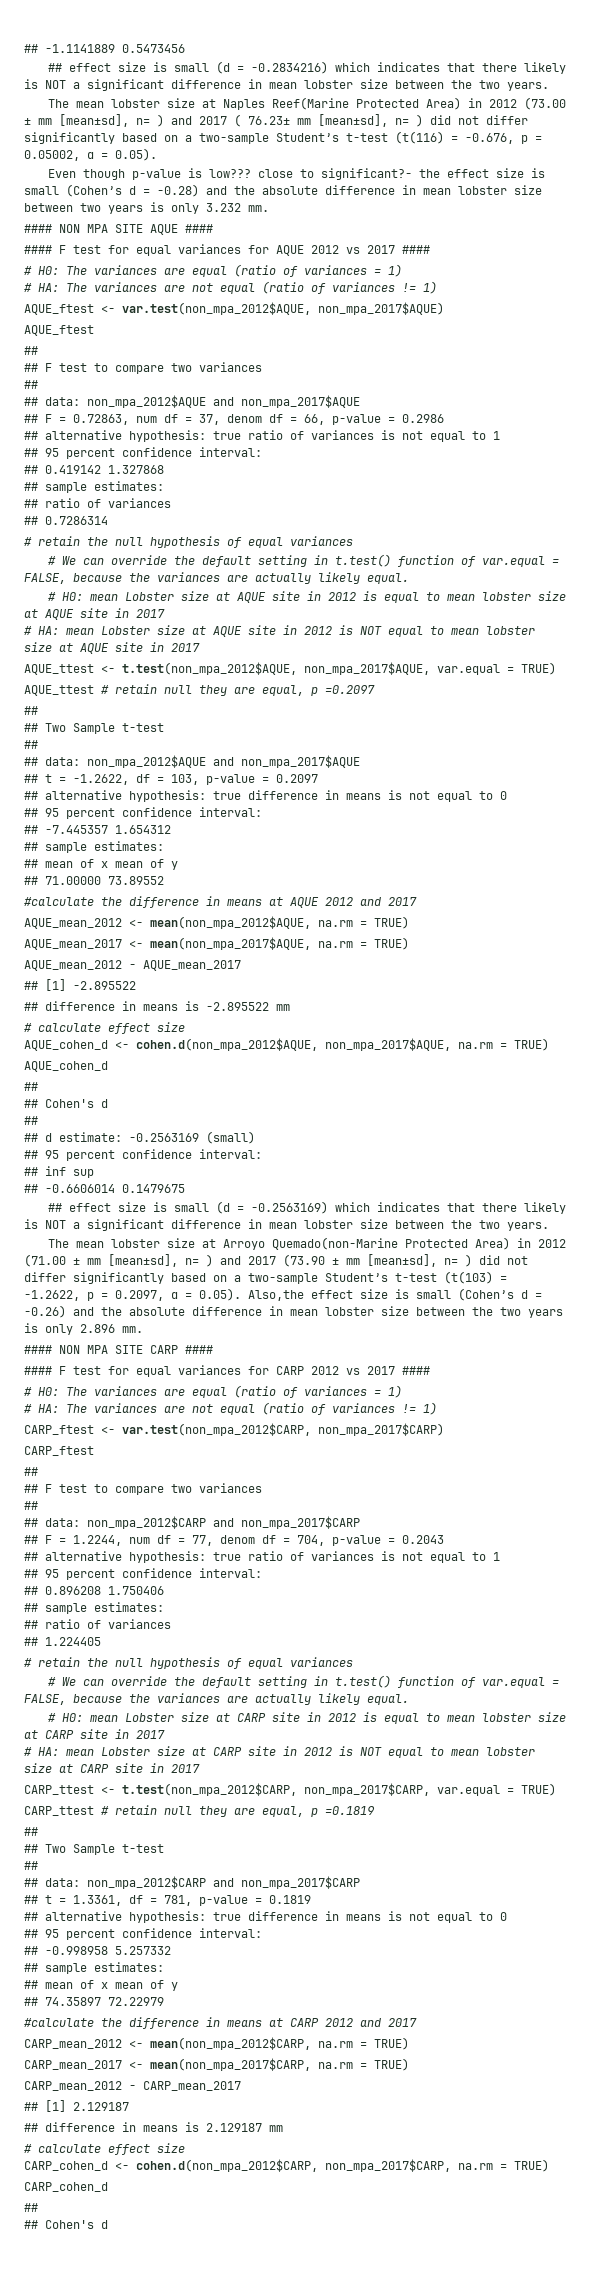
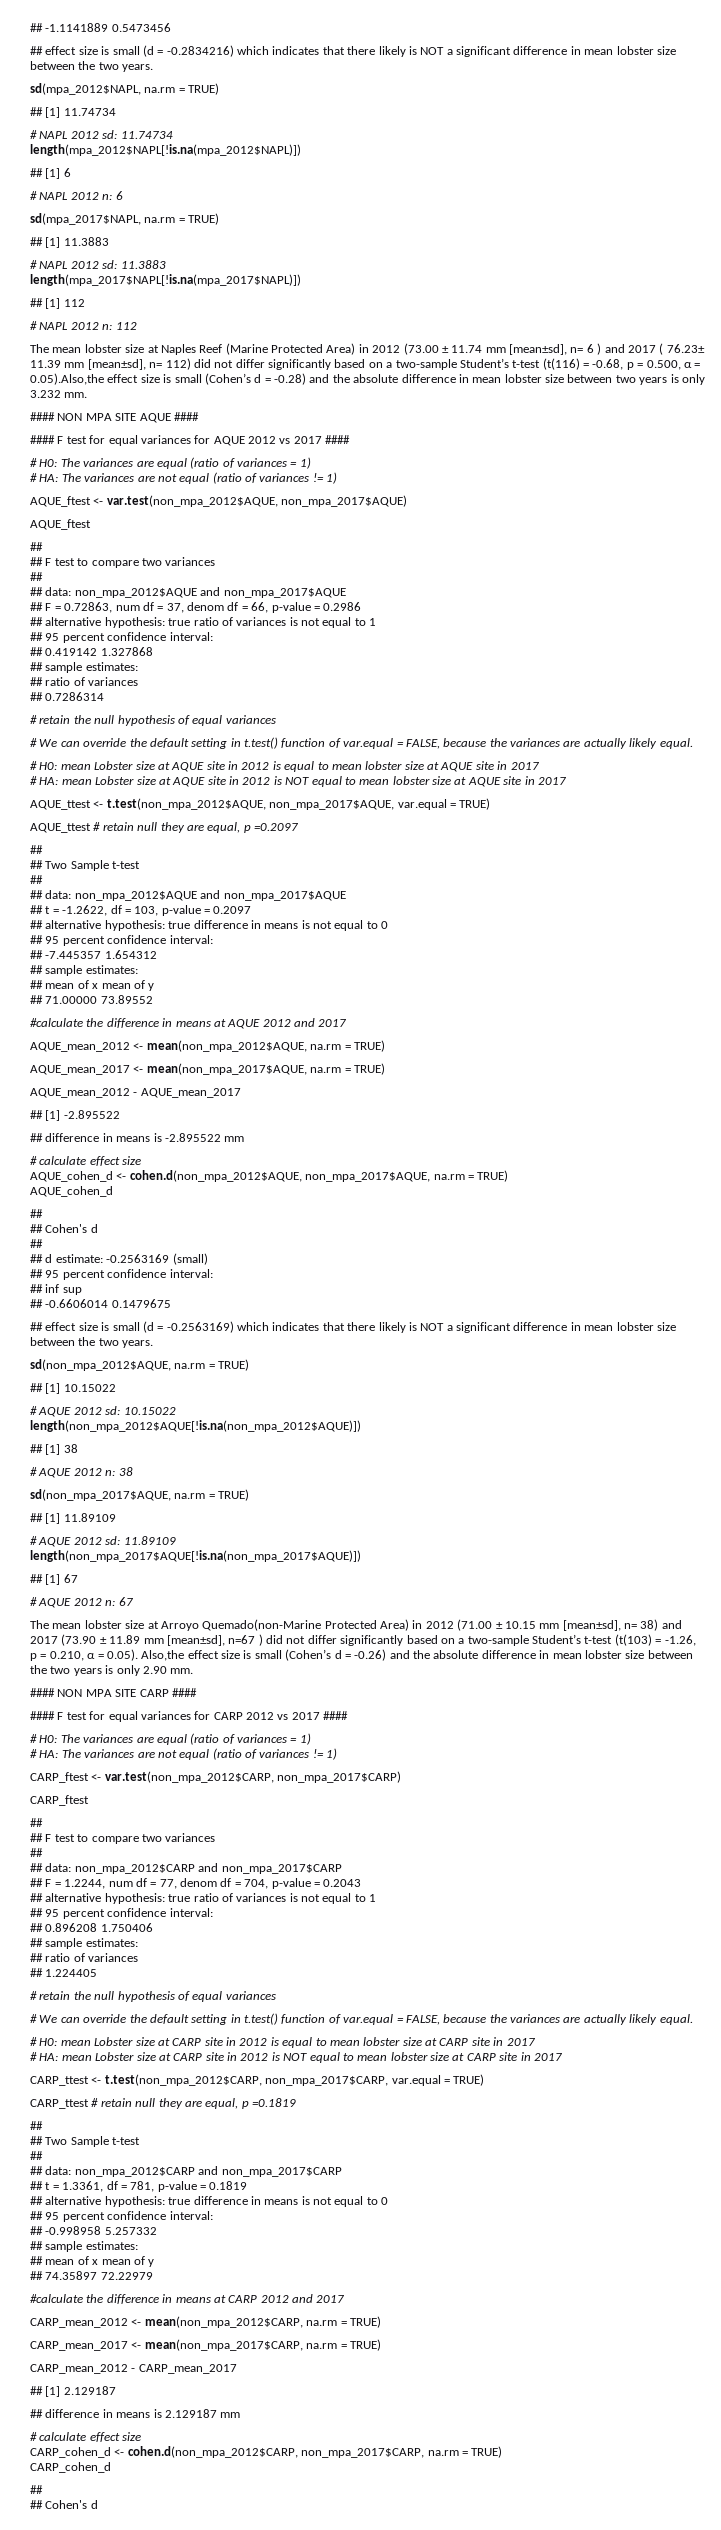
(549, 86) none -> [30,83,220,95] [30,107,116,118] [30,130,173,139] [30,144,301,156] [30,168,71,179] [30,191,123,200] [30,213,220,225] [30,237,109,248] [30,260,166,269] [30,274,301,286] [30,298,85,309] [30,321,137,330] // sd(mpa_2012$NAPL, na.rm = TRUE) // ## [1] 11.74734 // # NAPL 2012 sd: 11.74734 // length(mpa_2012$NAPL[!is.na(mpa_2012$NAPL)]) // ## [1] 6 // # NAPL 2012 n: 6 // sd(mpa_2017$NAPL, na.rm = TRUE) // ## [1] 11.3883 // # NAPL 2012 sd: 11.3883 // length(mpa_2017$NAPL[!is.na(mpa_2017$NAPL)]) // ## [1] 112 // # NAPL 2012 n: 112
[271,97,349,110] Reef(Marine -> [199,343,268,355] Reef (Marine
[38,114,150,127] mm [mean±sd], n= -> [451,344,594,355] 11.74 mm [mean±sd], n= 6
[297,114,423,127] mm [mean±sd], n= ) -> [30,358,191,370] 11.39 mm [mean±sd], n= 112)
[465,133,542,144] [24,148,157,161] [47,168,440,180] -0.676, p = 0.05002, α = 0.05). // Even though p-value is low??? close to significant?- the -> [592,359,701,370] [30,373,104,385] -0.68, p = 0.500, α = 0.05).Also,the
(549, 1226) none -> [30,1359,250,1371] [30,1383,116,1394] [30,1406,176,1417] [30,1420,361,1432] [30,1444,78,1455] [30,1467,133,1478] [30,1489,250,1501] [30,1513,116,1524] [30,1536,176,1547] [30,1550,361,1562] [30,1574,78,1585] [30,1597,133,1608] // sd(non_mpa_2012$AQUE, na.rm = TRUE) // ## [1] 10.15022 // # AQUE 2012 sd: 10.15022 // length(non_mpa_2012$AQUE[!is.na(non_mpa_2012$AQUE)]) // ## [1] 38 // # AQUE 2012 n: 38 // sd(non_mpa_2017$AQUE, na.rm = TRUE) // ## [1] 11.89109 // # AQUE 2012 sd: 11.89109 // length(non_mpa_2017$AQUE[!is.na(non_mpa_2017$AQUE)]) // ## [1] 67 // # AQUE 2012 n: 67
[87,1254,213,1267] mm [mean±sd], n= ) -> [504,1619,659,1631] 10.15 mm [mean±sd], n= 38)
[346,1254,458,1267] mm [mean±sd], n= -> [109,1635,256,1646] 11.89 mm [mean±sd], n=67
[24,1290,164,1301] -1.2622, p = 0.2097, -> [664,1635,696,1646] [30,1651,84,1661] -1.26, p = 0.210,
[80,1324,115,1333] 2.896 -> [142,1666,167,1674] 2.90

